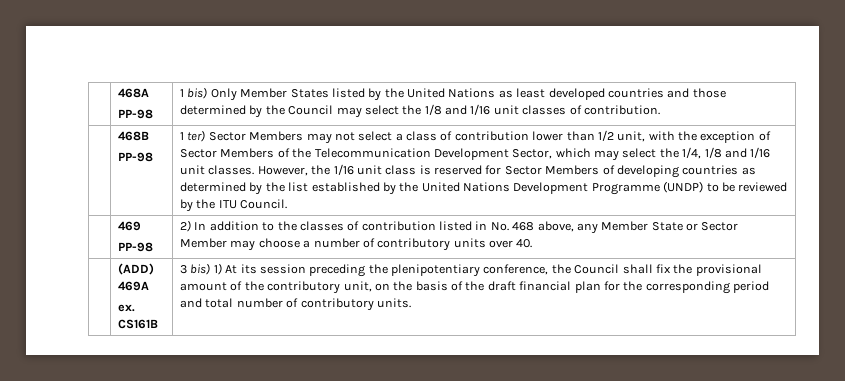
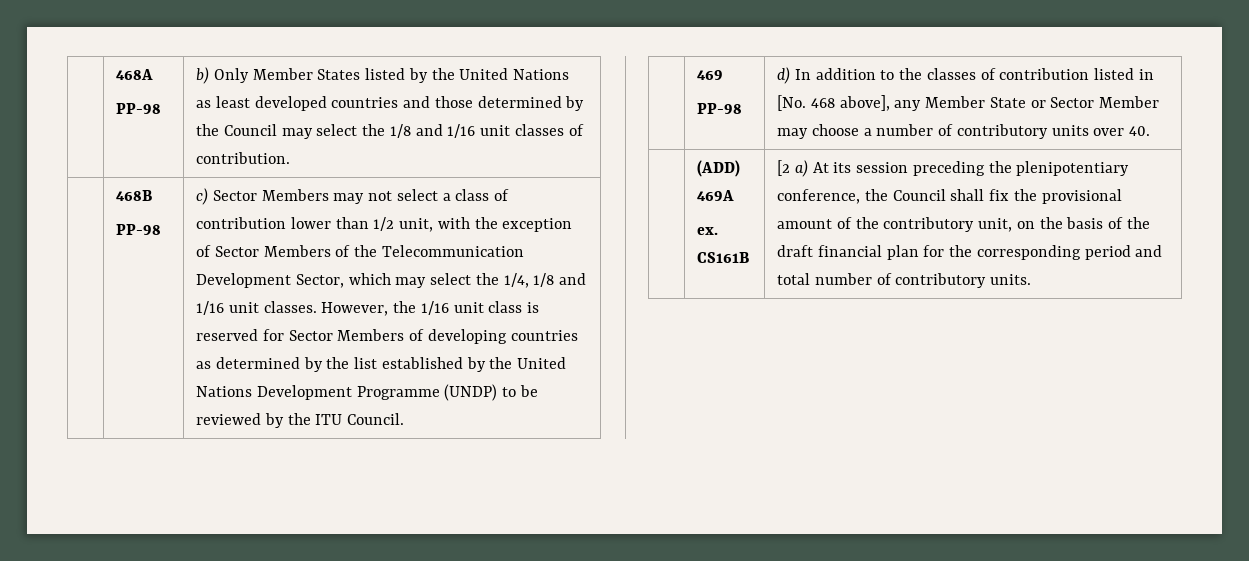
[180,87,208,99] 1 bis) -> [196,67,210,84] b)
[180,130,206,142] 1 ter) -> [196,188,209,205] c)
[180,220,192,232] 2) -> [777,67,791,84] d)
[490,221,574,232] No. 468 above, -> [777,95,890,111] [No. 468 above],
[180,263,222,275] 3 bis) 1) -> [777,160,808,177] [2 a)

